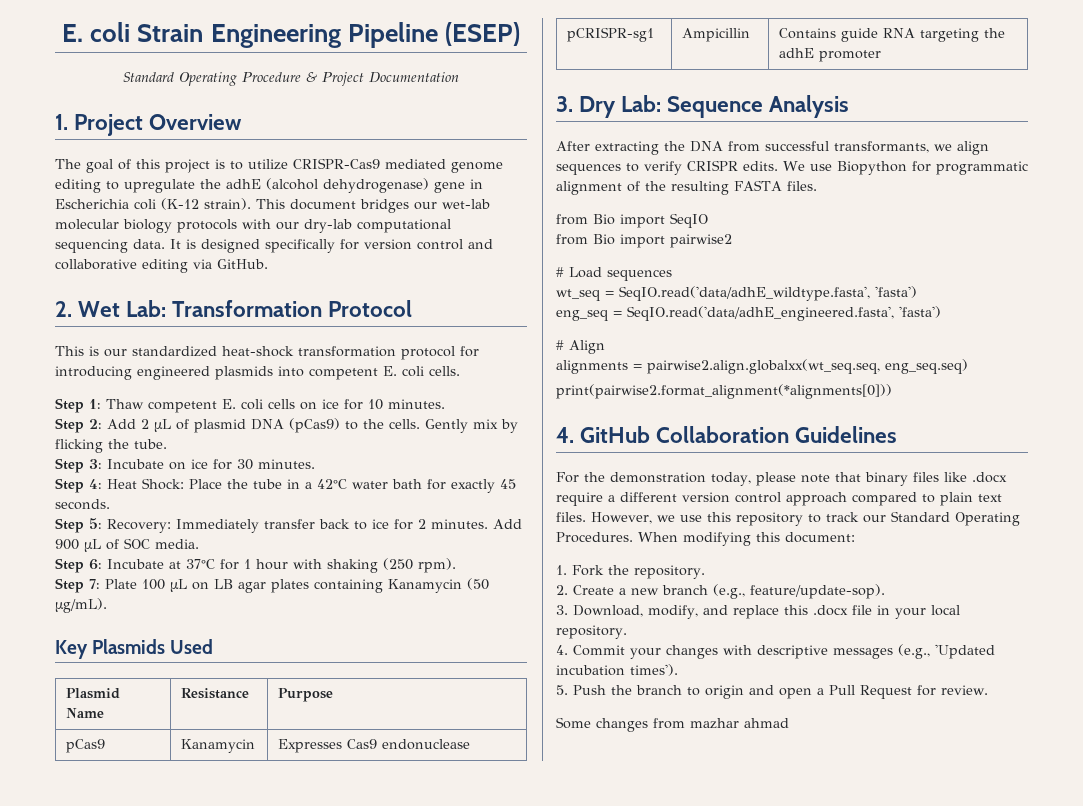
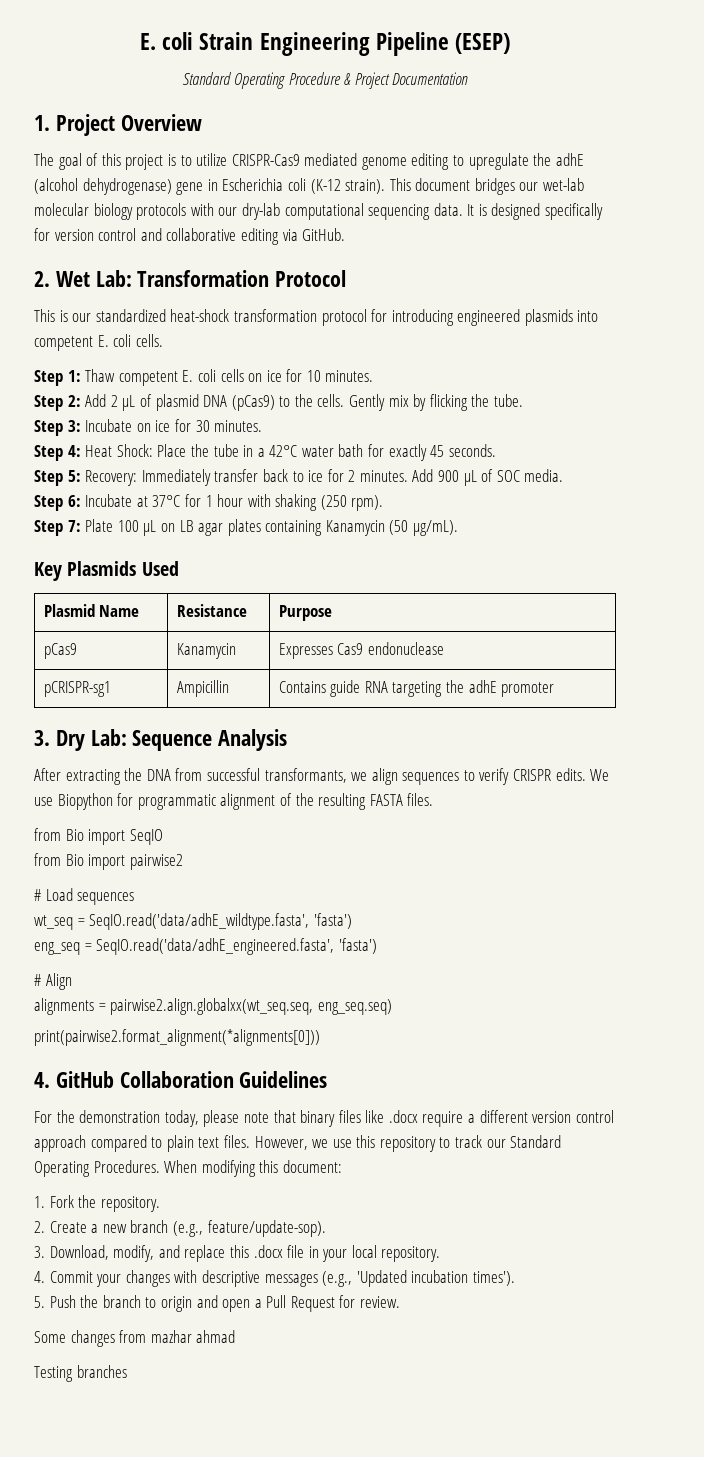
(789, 723) none -> [34,1365,127,1382] // Testing branches

